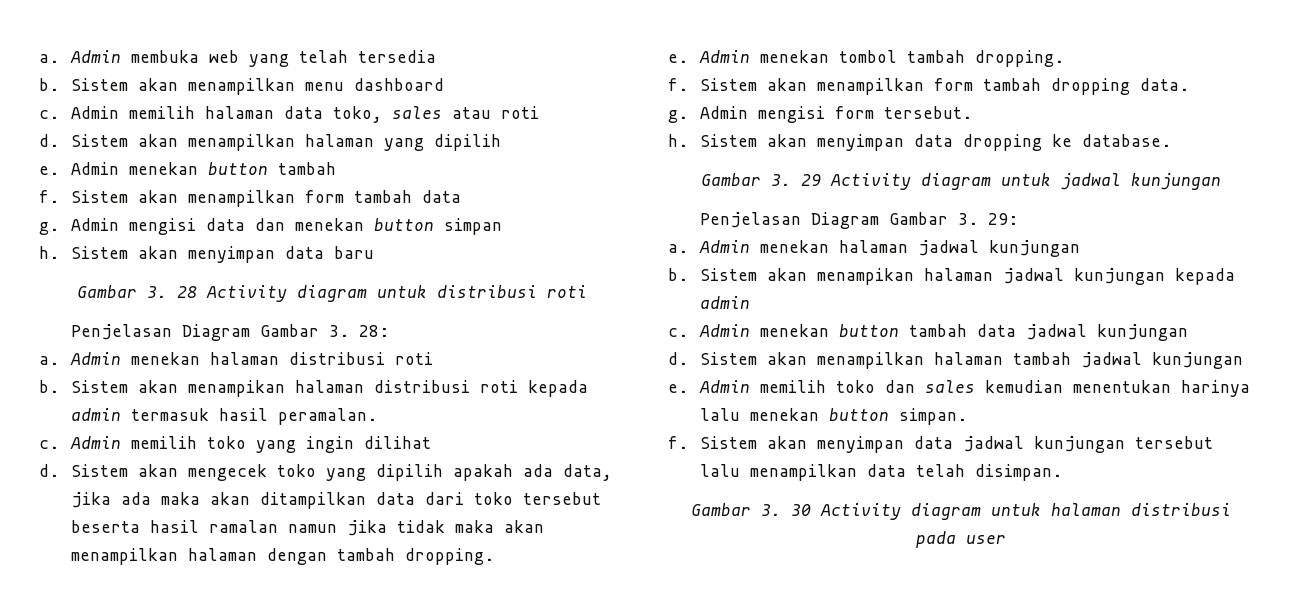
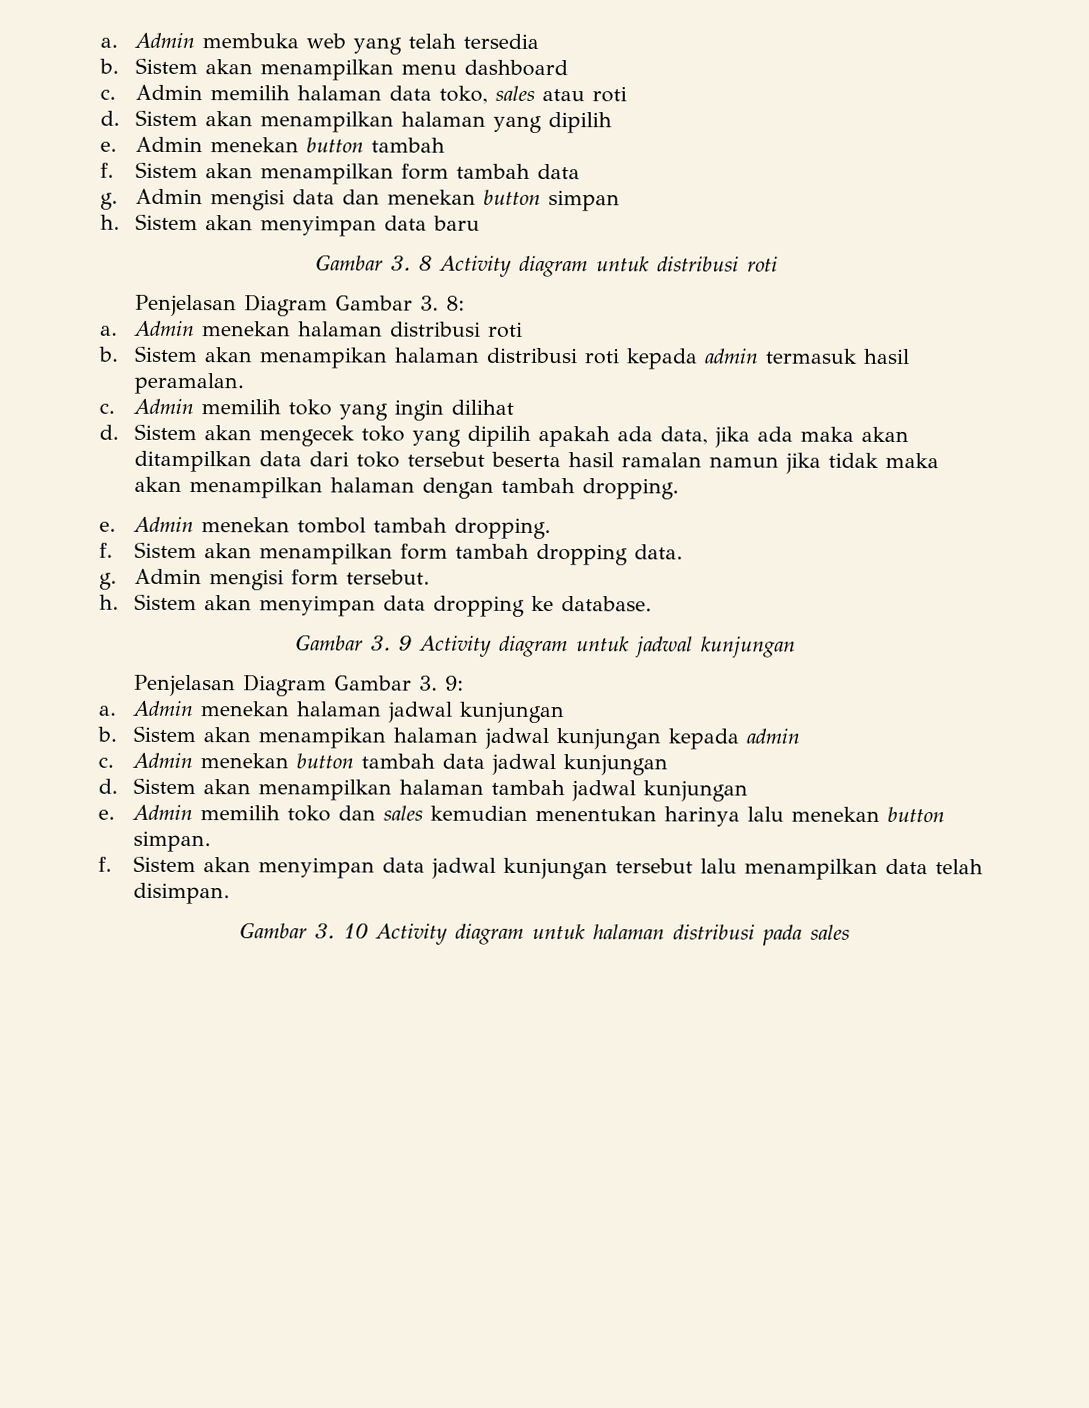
[176,286,197,298] 28 -> [418,255,432,271] 8
[358,325,389,337] 28: -> [446,295,466,311] 8:
[800,174,821,186] 29 -> [398,635,412,651] 9
[987,213,1018,225] 29: -> [445,675,465,691] 9:
[790,504,811,516] 30 -> [342,923,369,939] 10
[965,535,1006,544] user -> [809,924,850,940] sales

